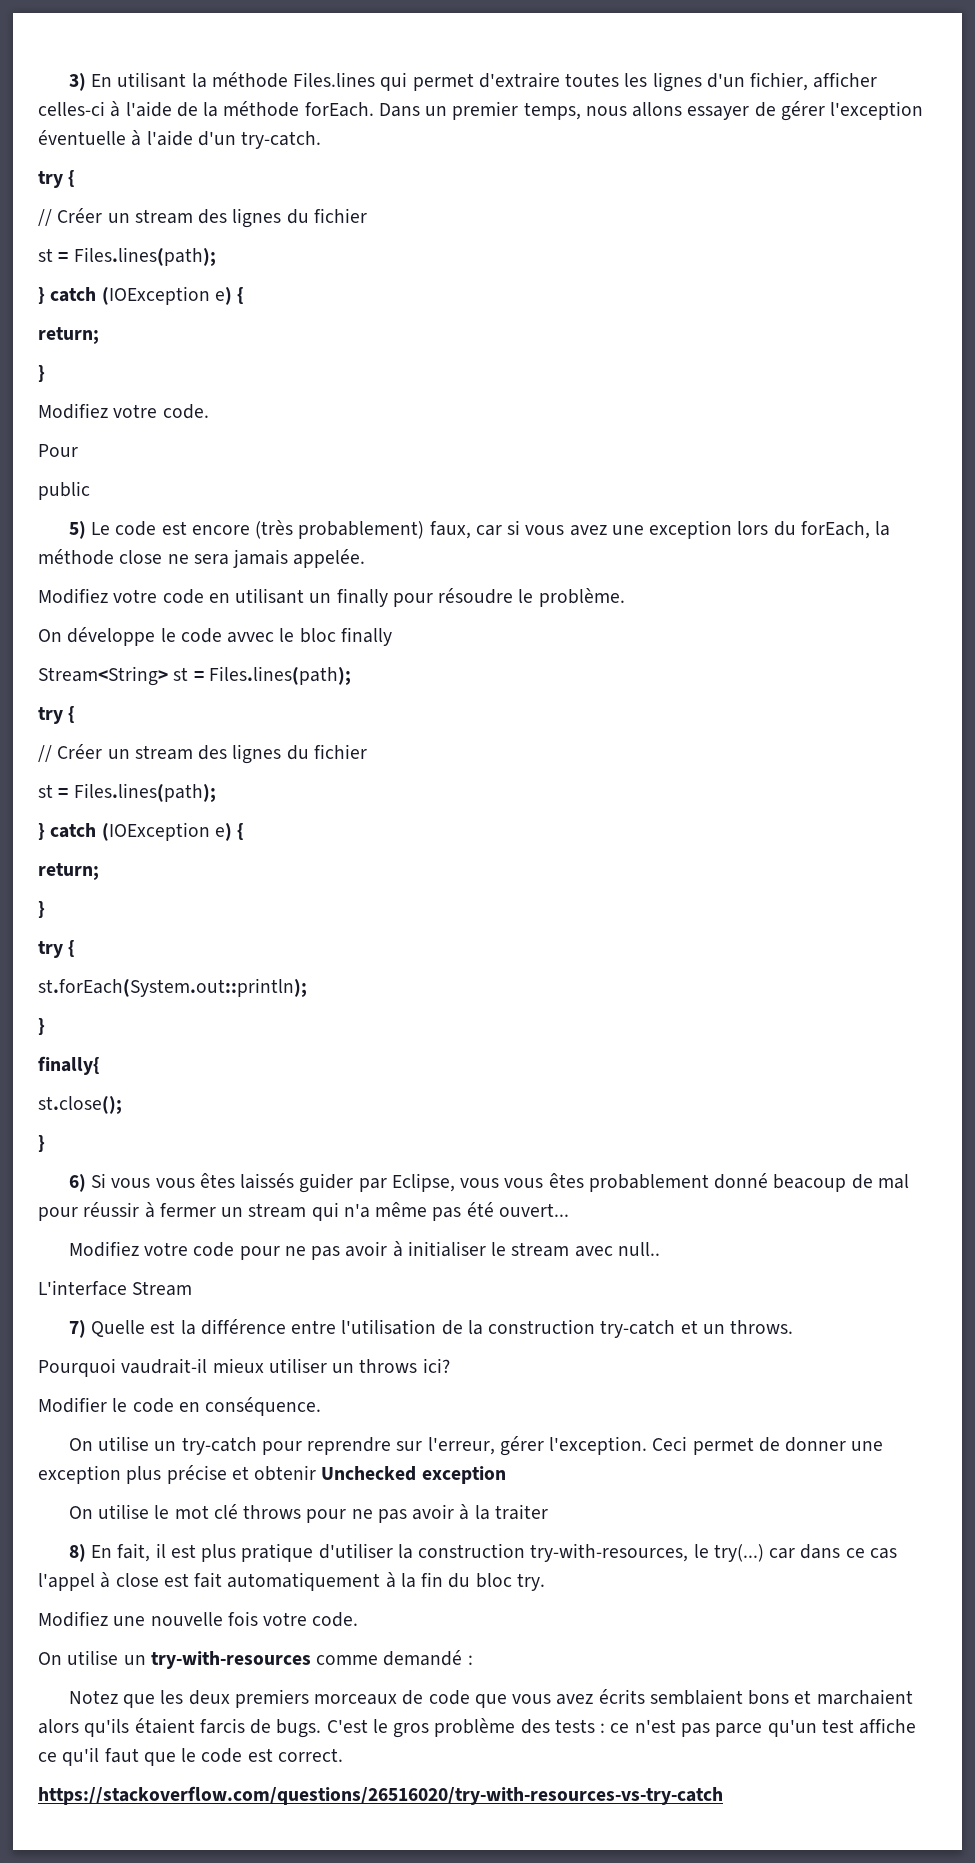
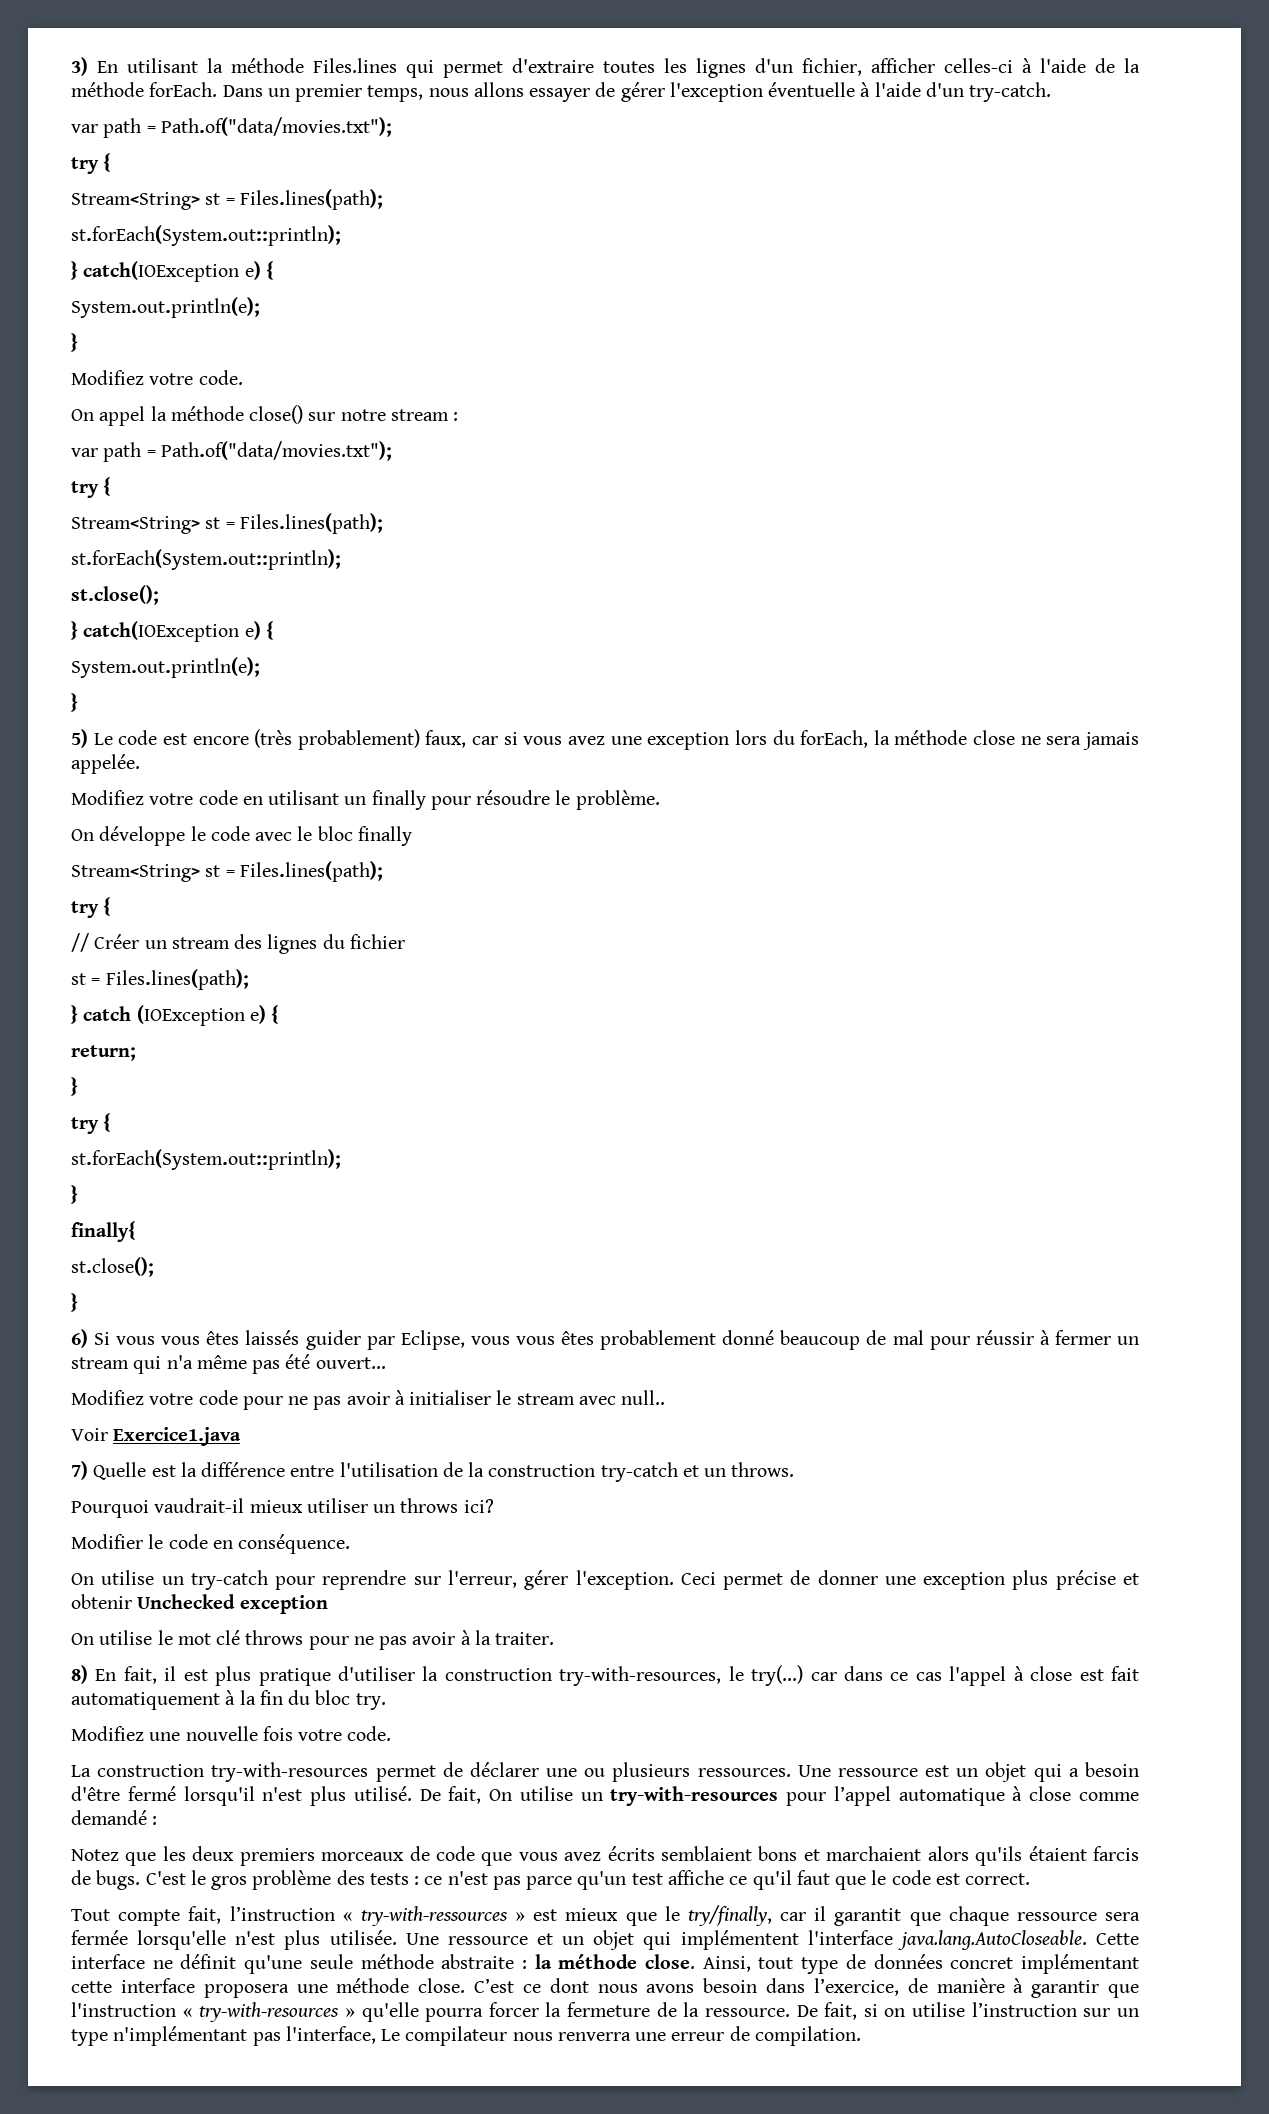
[38,170,76,188] [38,208,367,228] [38,247,216,266] [38,286,245,305] [38,327,99,344] try { // // Créer un stream des lignes du fichier // st = Files.lines(path); // } catch (IOException e) { // return; -> [71,117,392,138] [71,153,111,174] [71,189,383,210] [71,225,341,246] [71,261,273,282] [71,297,260,318] var path = Path.of("data/movies.txt"); // try { // Stream<String> st = Files.lines(path); // st.forEach(System.out::println); // } catch(IOException e) { // System.out.println(e);
[38,444,78,457] [38,481,90,500] Pour // public -> [71,405,459,426] [71,441,392,462] [71,477,111,498] [71,513,383,534] [71,549,341,570] [71,585,159,605] [71,621,273,642] [71,657,260,678] [71,693,78,712] On appel la méthode close() sur notre stream : // var path = Path.of("data/movies.txt"); // try { // Stream<String> st = Files.lines(path); // st.forEach(System.out::println); // st.close(); // } catch(IOException e) { // System.out.println(e); // }
[227,632,275,643] avvec -> [255,832,293,841] avec
[773,1174,847,1192] beacoup -> [780,1330,861,1350] beaucoup
[38,1280,193,1296] L'interface Stream -> [71,1427,242,1446] Voir Exercice1.java
[494,1504,548,1520] traiter -> [495,1632,555,1645] traiter.
[38,1650,311,1669] On utilise un try-with-resources -> [71,1762,1139,1782] [71,1786,1072,1806] La construction try-with-resources permet de déclarer une ou plusieurs ressources. Une ressource est un objet qui a besoin d'être fermé lorsqu'il n'est plus utilisé. De fait, On utilise un try-with-resources pour l’appel automatique à close
[38,1786,723,1805] https://stackoverflow.com/questions/26516020/try-with-resources-vs-try-catch -> [71,1905,1140,1926] [71,1930,1139,1950] [71,1954,1140,1974] [71,1978,1140,1998] [71,2002,1140,2022] [71,2026,861,2046] Tout compte fait, l’instruction « try-with-ressources » est mieux que le try/finally, car il garantit que chaque ressource sera fermée lorsqu'elle n'est plus utilisée. Une ressource et un objet qui implémentent l'interface java.lang.AutoCloseable. Cette interface ne définit qu'une seule méthode abstraite : la méthode close. Ainsi, tout type de données concret implémentant cette interface proposera une méthode close. C’est ce dont nous avons besoin dans l’exercice, de manière à garantir que l'instruction « try-with-resources » qu'elle pourra forcer la fermeture de la ressource. De fait, si on utilise l’instruction sur un type n'implémentant pas l'interface, Le compilateur nous renverra une erreur de compilation.

